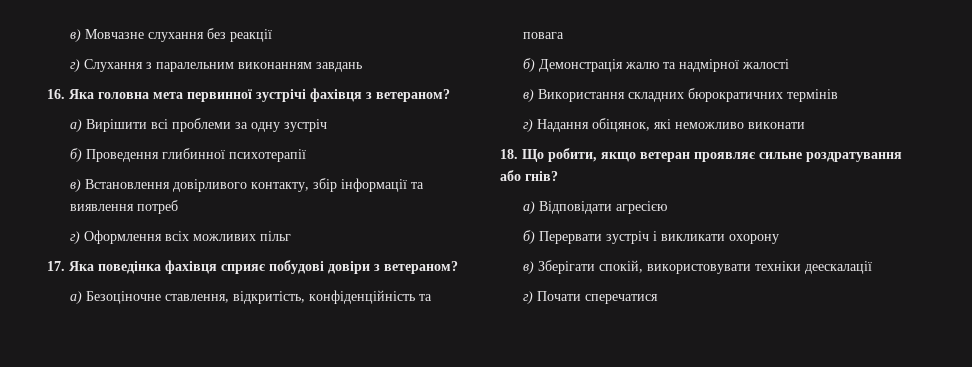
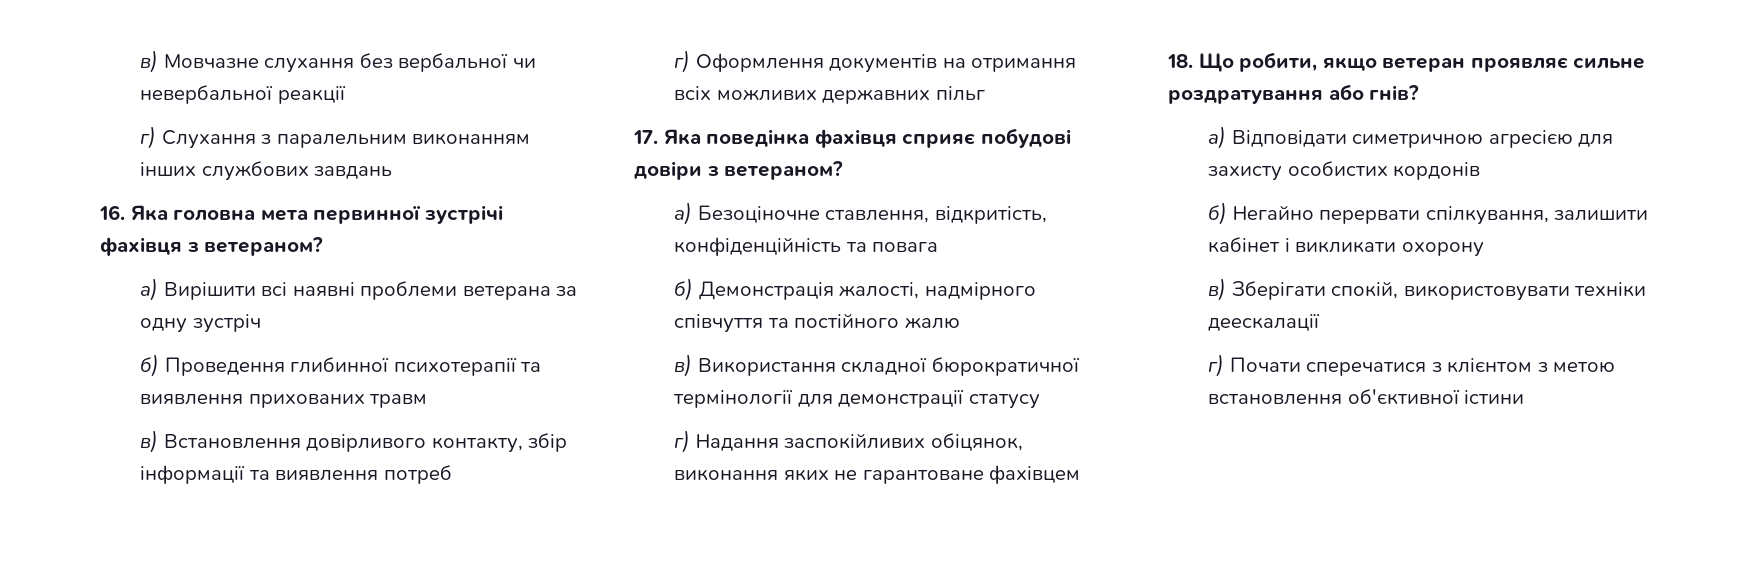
(226, 33) none -> [398,53,536,72] [139,85,273,104] вербальної чи невербальної
(312, 65) none -> [139,161,309,181] інших службових
[171,118,231,132] проблеми -> [292,281,551,300] наявні проблеми ветерана
(306, 155) none -> [520,362,542,372] [139,394,428,408] та виявлення прихованих травм
(162, 237) none -> [829,54,1077,73] документів на отримання
(256, 237) none -> [822,89,931,104] державних
[624,59,789,72] [522,88,838,102] [522,118,805,132] жалю та надмірної жалості // в) Використання складних бюрократичних термінів // г) Надання обіцянок, які неможливо виконати -> [839,282,1036,300] [673,313,960,333] [673,354,1080,377] [672,390,1040,409] [673,430,1023,453] [673,465,1081,484] жалості, надмірного співчуття та постійного жалю // в) Використання складної бюрократичної термінології для демонстрації статусу // г) Надання заспокійливих обіцянок, виконання яких не гарантоване фахівцем
(612, 207) none -> [1352,134,1484,148] симетричною
[522,230,649,244] // б) Перервати зустріч -> [1578,134,1614,147] [1207,161,1481,181] [1207,202,1649,225] [1207,237,1280,253] для захисту особистих кордонів // б) Негайно перервати спілкування, залишити кабінет
(658, 299) none -> [1431,358,1616,373] [1207,389,1525,405] з клієнтом з метою встановлення об'єктивної істини

